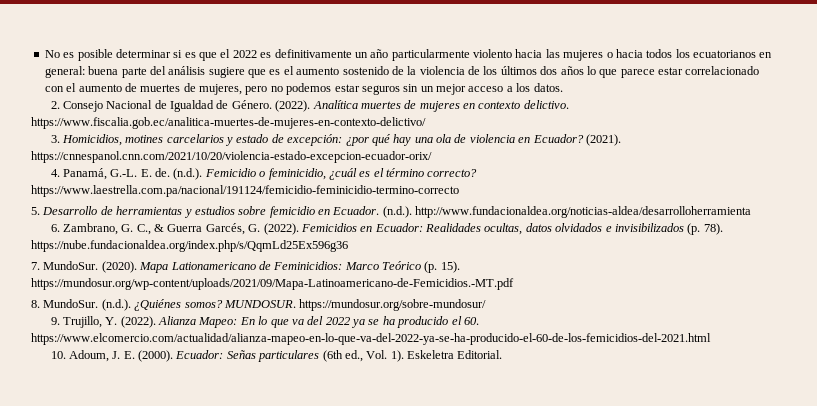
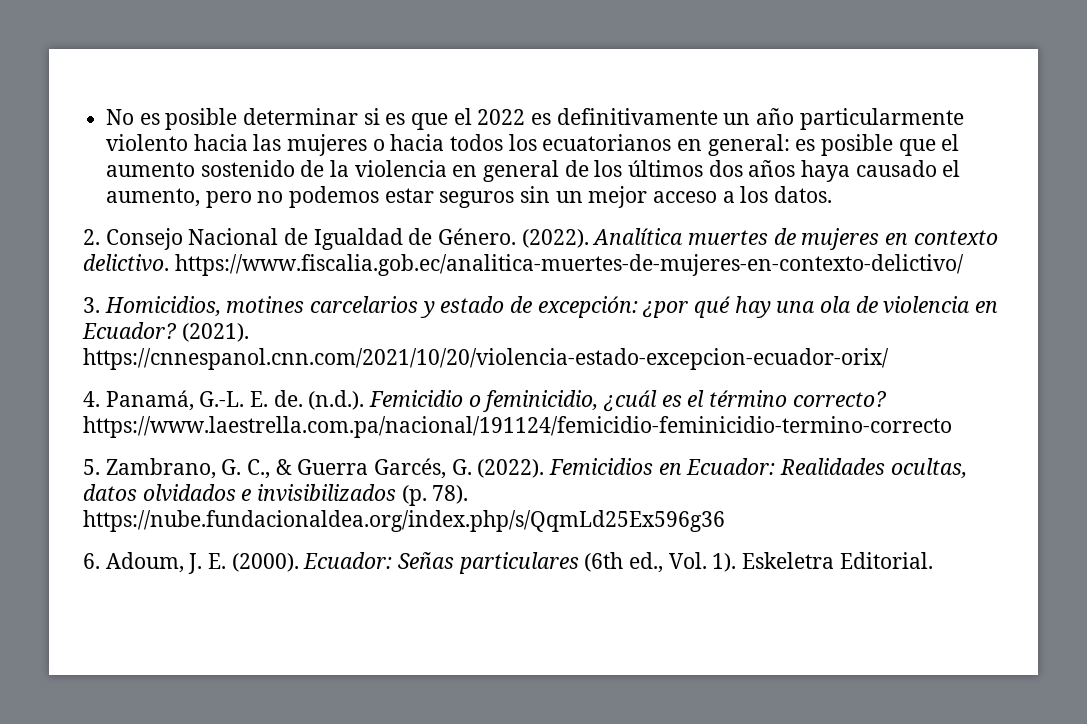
[88,66,281,78] buena parte del análisis sugiere que es -> [795,134,936,156] es posible que
(465, 70) none -> [452,160,560,182] en general
[586,66,760,78] [44,83,242,95] lo que parece estar correlacionado con el aumento de muertes de mujeres, -> [801,160,961,182] [106,188,201,207] haya causado el aumento,
[42,206,752,218] [50,224,60,232] Desarrollo de herramientas y estudios sobre femicidio en Ecuador. (n.d.). http://www.fundacionaldea.org/noticias-aldea/desarrolloherramienta // 6. -> (100, 467) none
[31,261,460,273] [31,278,514,290] [31,299,487,311] [50,316,479,328] [31,333,711,345] [50,351,66,359] 7. MundoSur. (2020). Mapa Lationamericano de Feminicidios: Marco Teórico (p. 15). https://mundosur.org/wp-content/uploads/2021/09/Mapa-Latinoamericano-de-Femicidios.-MT.pdf // 8. MundoSur. (n.d.). ¿Quiénes somos? MUNDOSUR. https://mundosur.org/sobre-mundosur/ // 9. Trujillo, Y. (2022). Alianza Mapeo: En lo que va del 2022 ya se ha producido el 60. https://www.elcomercio.com/actualidad/alianza-mapeo-en-lo-que-va-del-2022-ya-se-ha-producido-el-60-de-los-femicidios-del-2021.html // 10. -> [83,553,100,569] 6.

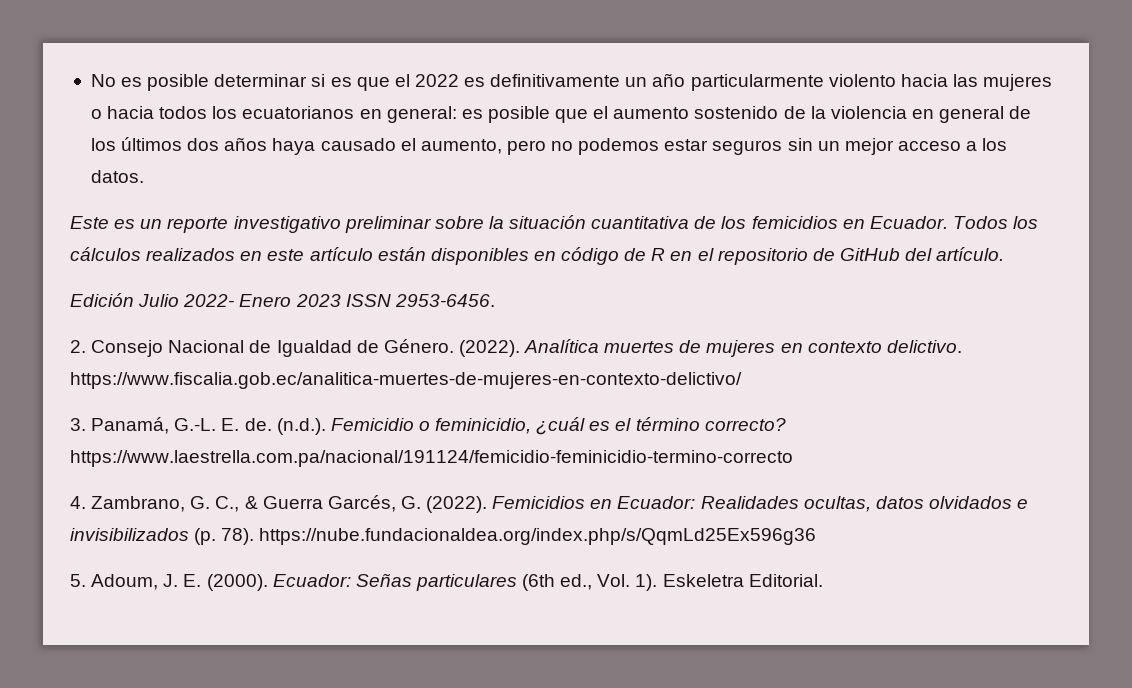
(833, 194) none -> [70,215,1039,233] [70,247,1005,265] [70,293,495,307] // Este es un reporte investigativo preliminar sobre la situación cuantitativa de los femicidios en Ecuador. Todos los cálculos realizados en este artículo están disponibles en código de R en el repositorio de GitHub del artículo. // Edición Julio 2022- Enero 2023 ISSN 2953-6456.
[104,296,999,318] [82,322,249,342] [83,348,889,370] [83,391,100,407] Homicidios, motines carcelarios y estado de excepción: ¿por qué hay una ola de violencia en Ecuador? (2021). https://cnnespanol.cnn.com/2021/10/20/violencia-estado-excepcion-ecuador-orix/ // 4. -> (86, 424) none
[83,459,100,475] 5. -> [70,496,86,509] 4.
[83,553,100,569] 6. -> [70,574,86,587] 5.

